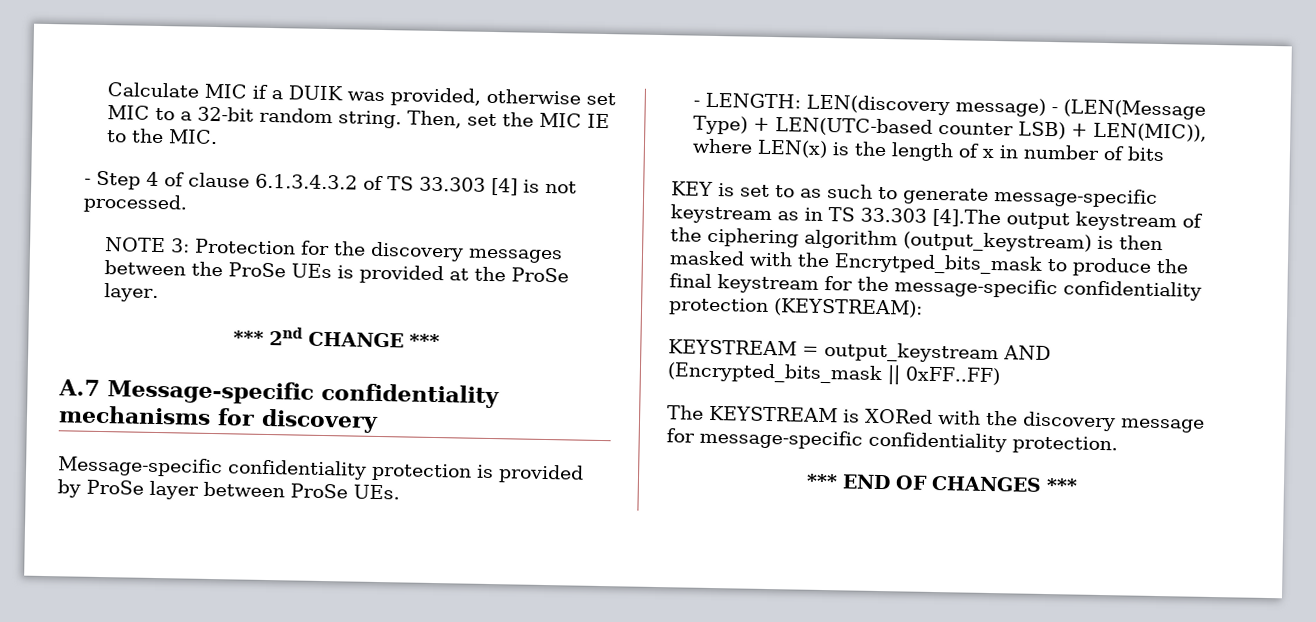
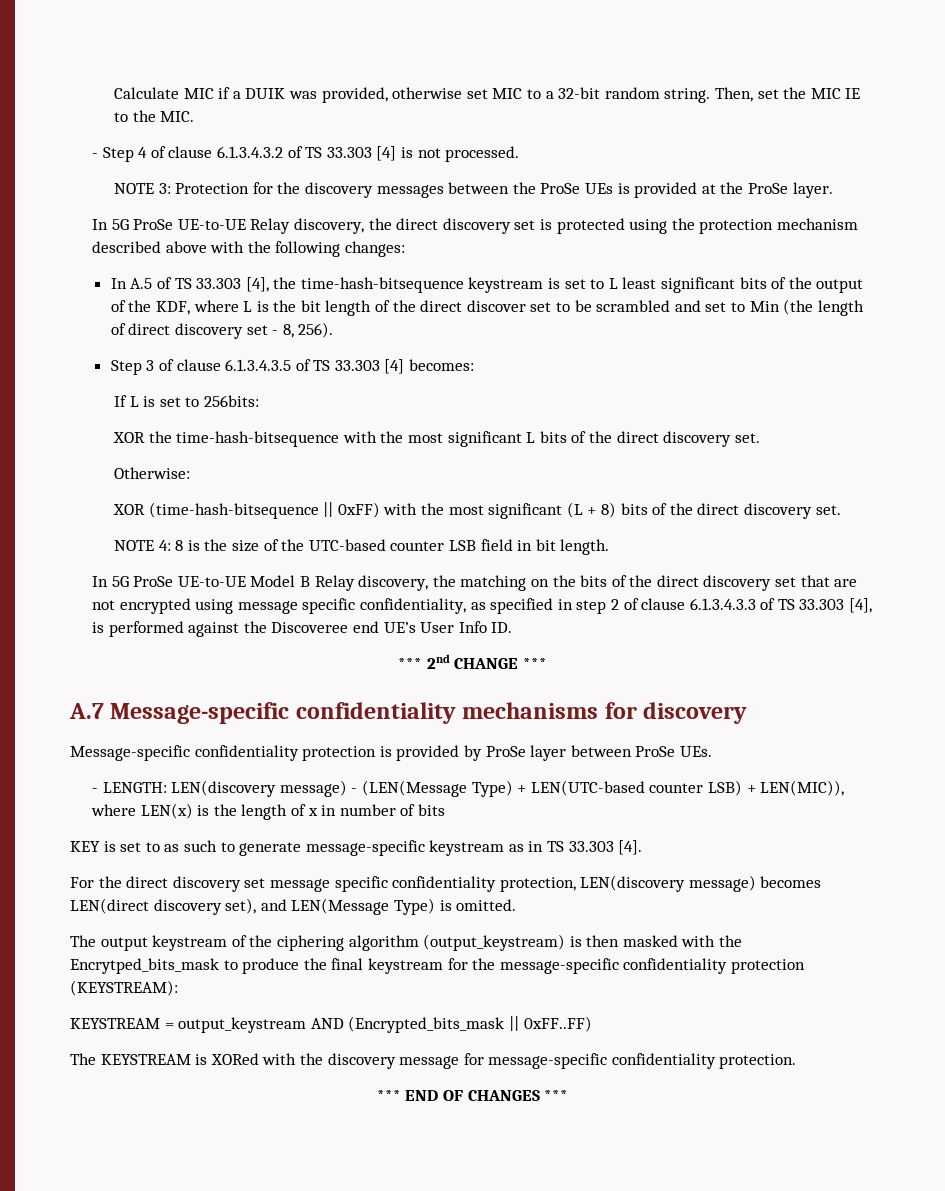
(159, 293) none -> [92,218,858,234] [92,241,406,257] [110,277,864,293] [110,299,864,316] [110,322,334,339] [110,359,475,375] [114,395,260,407] [113,431,760,447] [114,467,191,479] [113,502,841,519] [114,539,610,555] [92,575,858,591] [92,598,873,614] [92,621,513,637] // In 5G ProSe UE-to-UE Relay discovery, the direct discovery set is protected using the protection mechanism described above with the following changes: // In A.5 of TS 33.303 [4], the time-hash-bitsequence keystream is set to L least significant bits of the output of the KDF, where L is the bit length of the direct discover set to be scrambled and set to Min (the length of direct discovery set - 8, 256). // Step 3 of clause 6.1.3.4.3.5 of TS 33.303 [4] becomes: // If L is set to 256bits: // XOR the time-hash-bitsequence with the most significant L bits of the direct discovery set. // Otherwise: // XOR (time-hash-bitsequence || 0xFF) with the most significant (L + 8) bits of the direct discovery set. // NOTE 4: 8 is the size of the UTC-based counter LSB field in bit length. // In 5G ProSe UE-to-UE Model B Relay discovery, the matching on the bits of the direct discovery set that are not encrypted using message specific confidentiality, as specified in step 2 of clause 6.1.3.4.3.3 of TS 33.303 [4], is performed against the Discoveree end UE’s User Info ID.
[932,208,1001,228] [4].The -> [618,840,643,855] [70,875,822,892] [70,898,517,915] [70,935,96,947] [4]. // For the direct discovery set message specific confidentiality protection, LEN(discovery message) becomes LEN(direct discovery set), and LEN(Message Type) is omitted. // The

